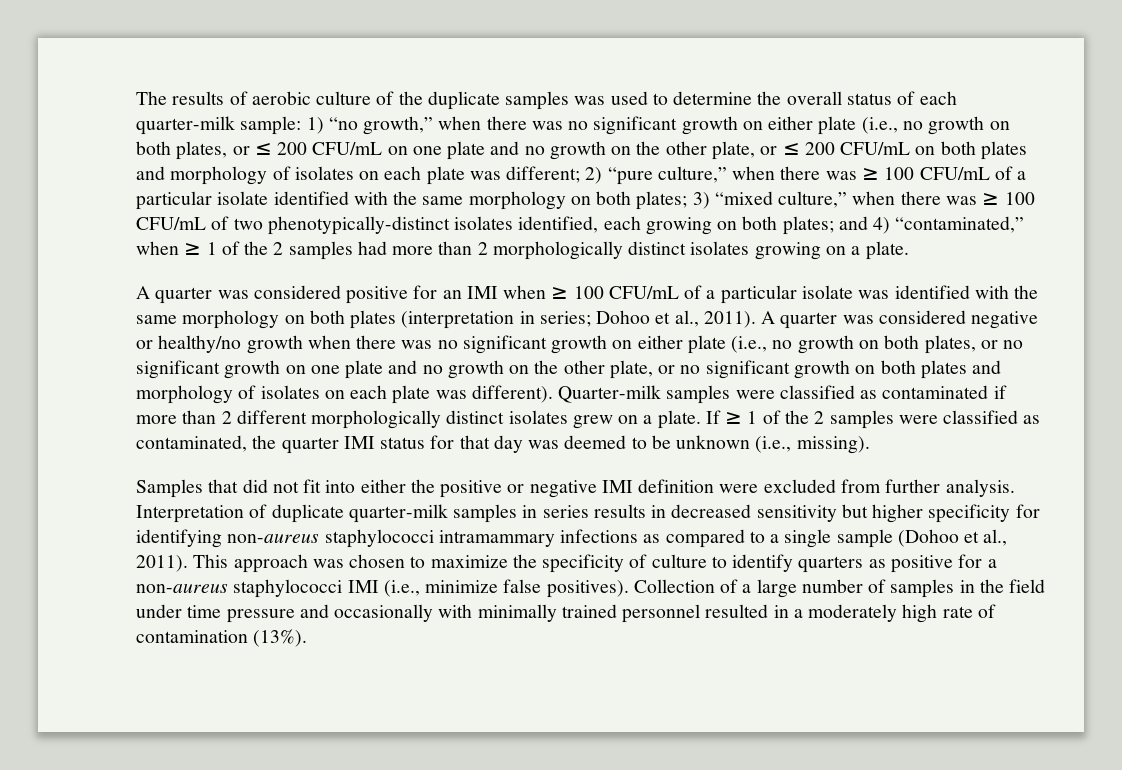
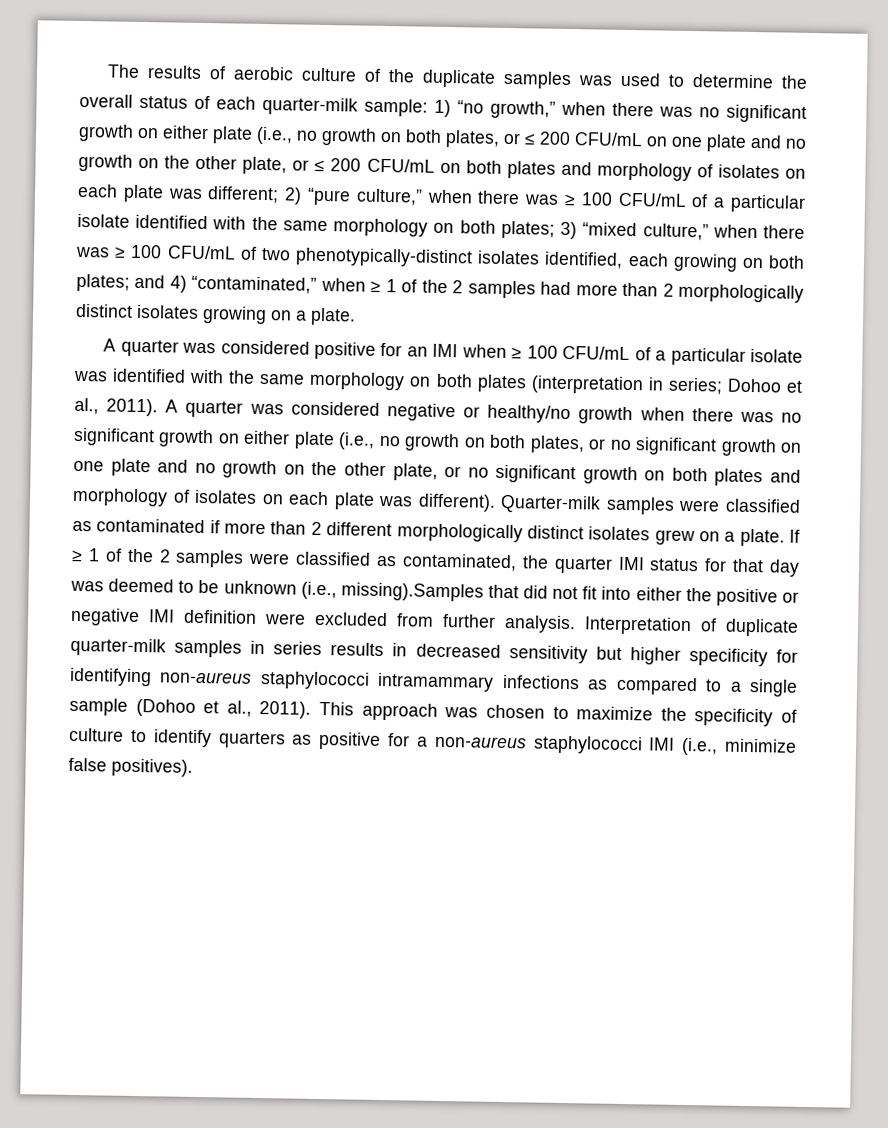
[796,436,870,454] [136,479,203,498] missing). // Samples -> [340,582,484,602] missing).Samples
[633,579,1046,598] [136,604,996,623] [136,629,308,647] Collection of a large number of samples in the field under time pressure and occasionally with minimally trained personnel resulted in a moderately high rate of contamination (13%). -> (193, 767) none

